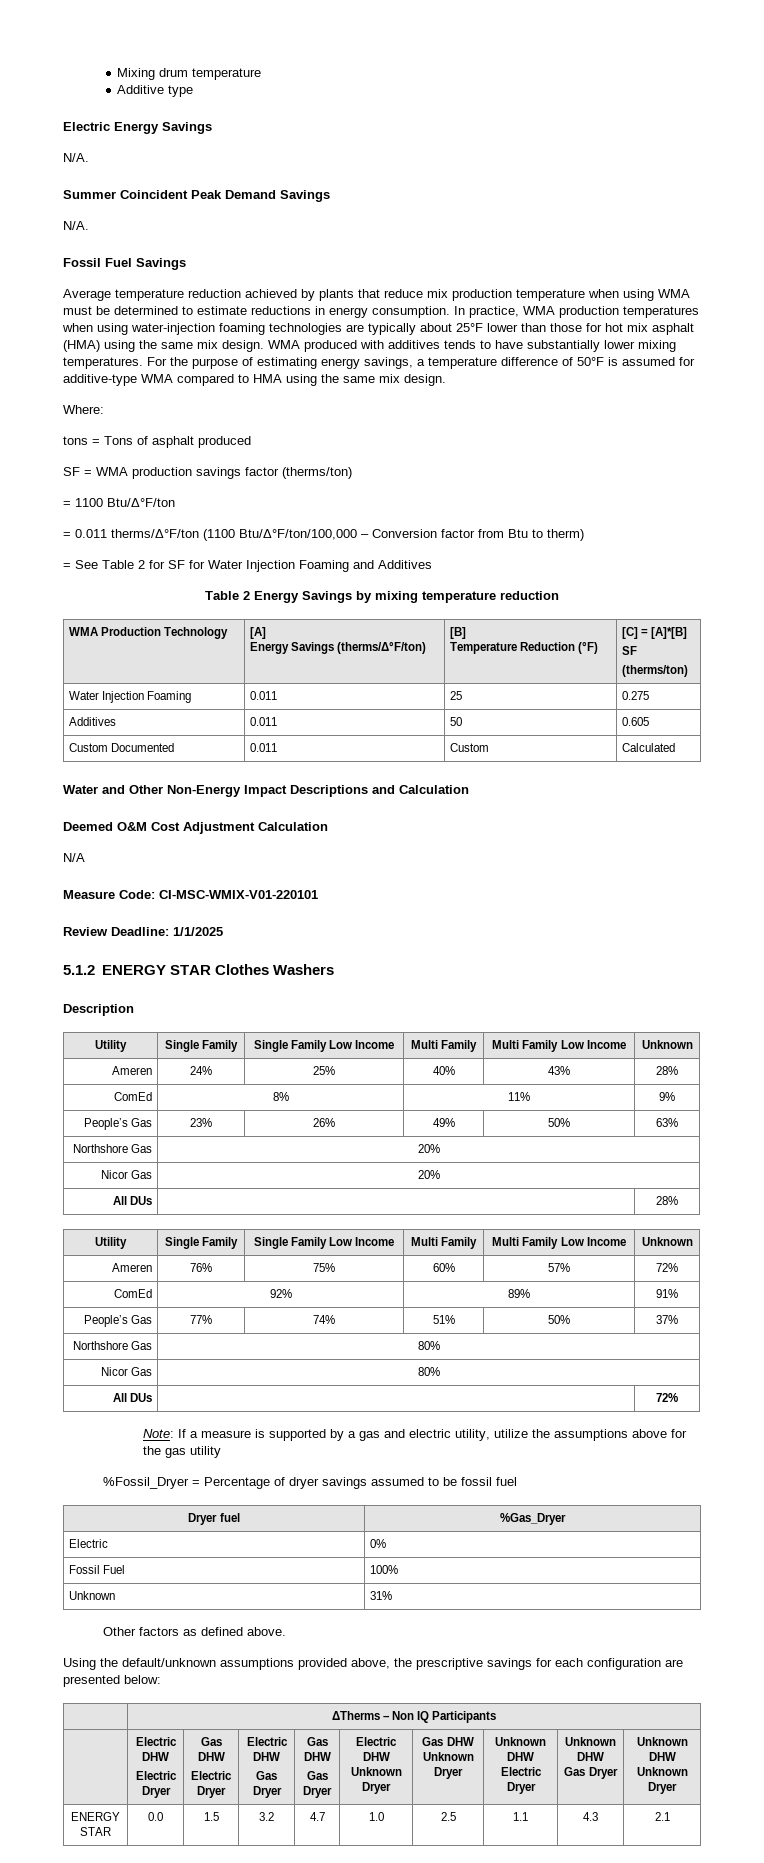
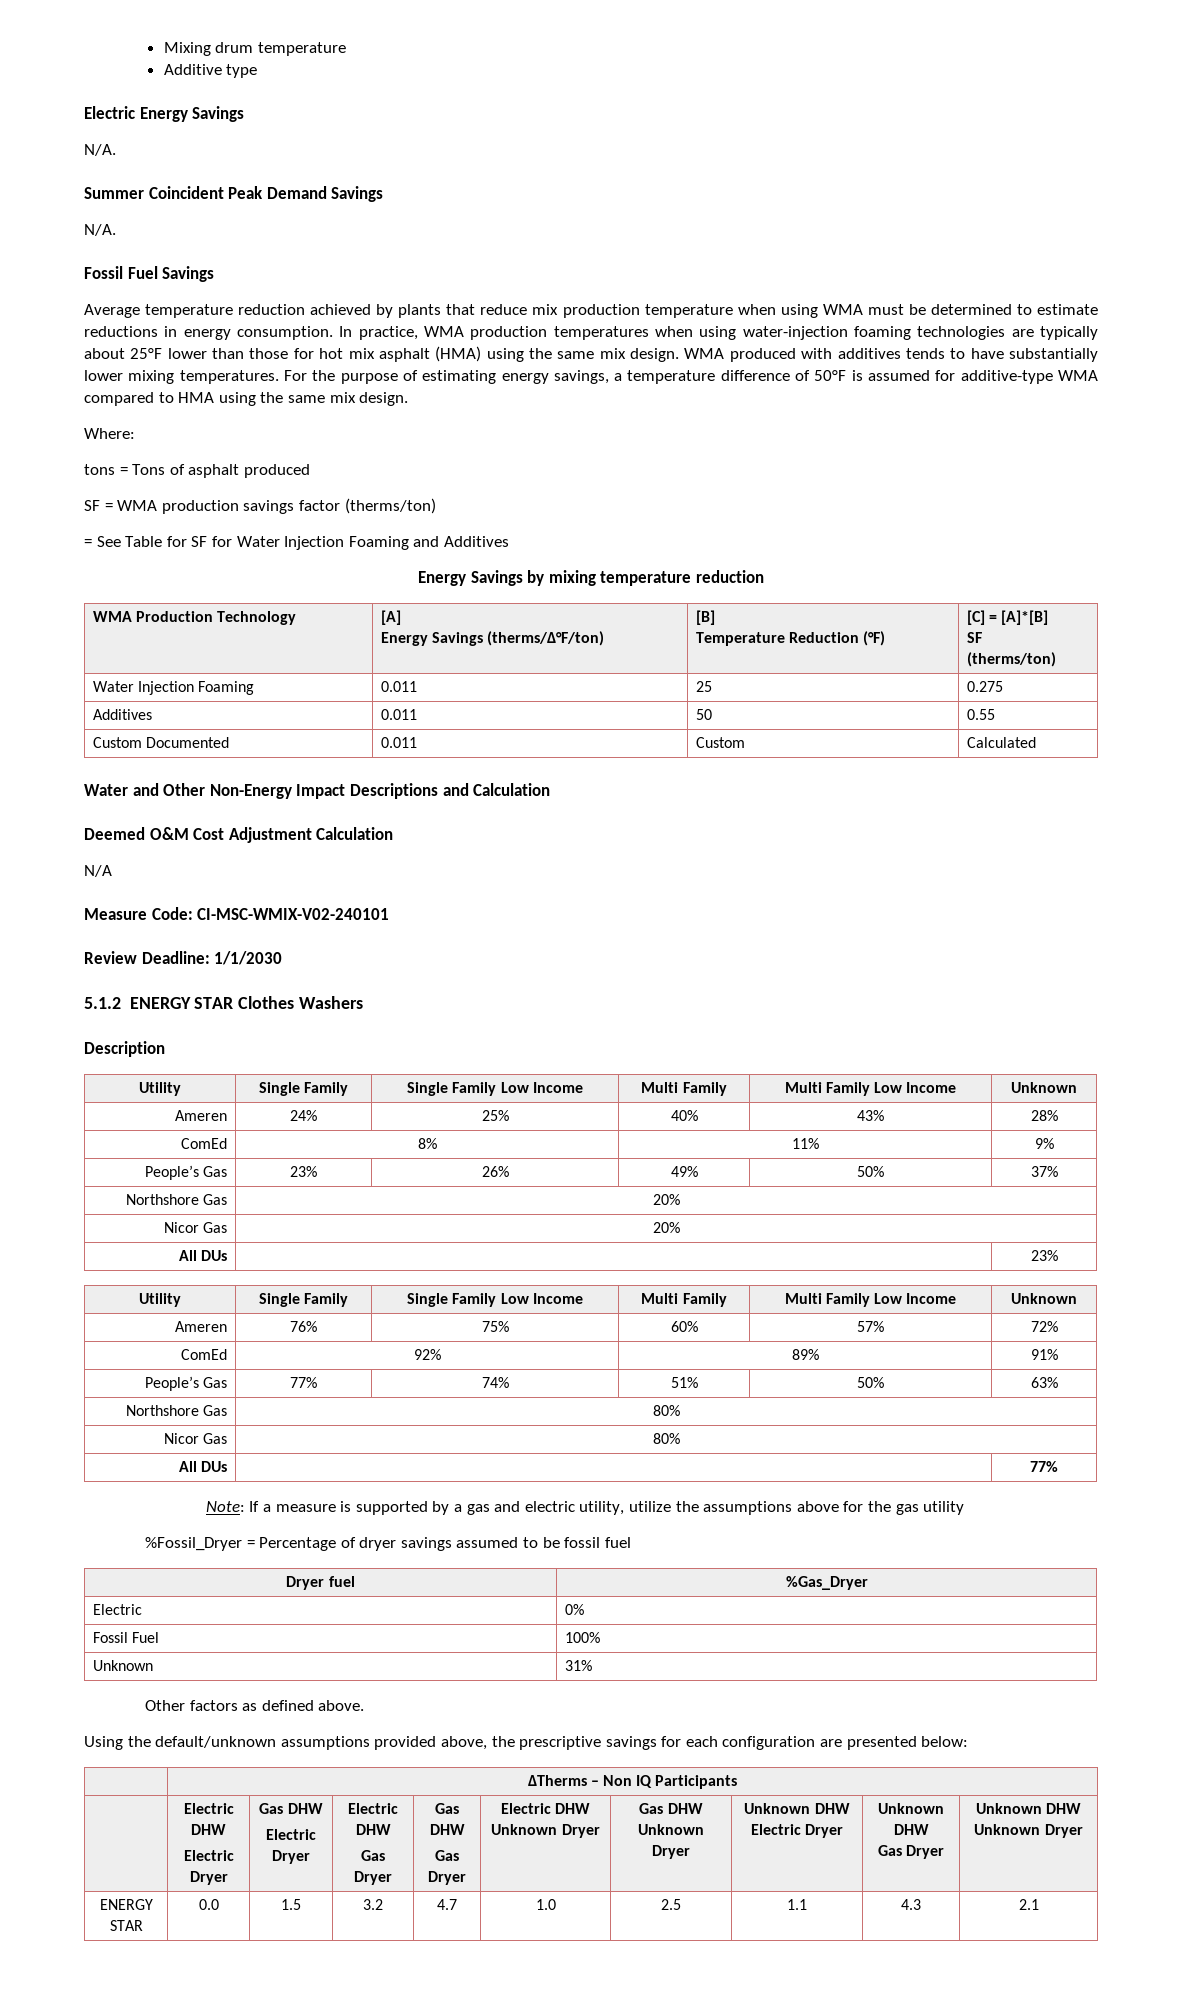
[63,498,175,507] [63,529,584,541] // = 1100 Btu/Δ°F/ton // = 0.011 therms/Δ°F/ton (1100 Btu/Δ°F/ton/100,000 – Conversion factor from Btu to therm) -> (436, 506) none
[138,560,145,569] 2 -> (163, 541) none
[205,591,250,600] Table 2 -> (509, 541) none
[622,717,650,726] 0.605 -> [966,709,995,720] 0.55
[159,890,318,899] CI-MSC-WMIX-V01-220101 -> [197,908,390,920] CI-MSC-WMIX-V02-240101
[173,927,223,936] 1/1/2025 -> [214,951,283,965] 1/1/2030
[656,1118,678,1127] 63% -> [1030,1166,1058,1177] 37%
[656,1196,678,1205] 28% -> [1030,1250,1058,1261] 23%
[656,1315,678,1324] 37% -> [1030,1377,1058,1388] 63%
[656,1393,678,1402] 72% -> [1030,1461,1058,1472] 77%

